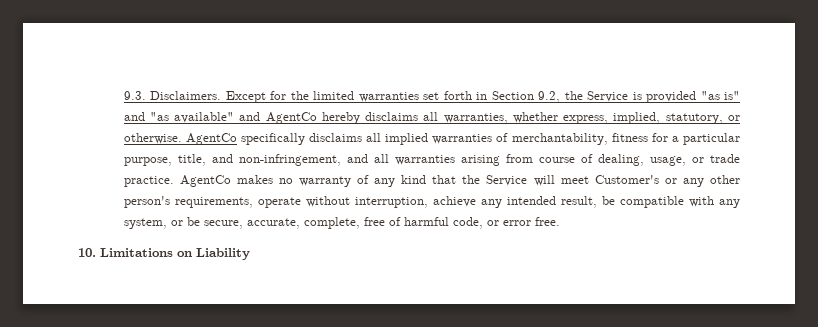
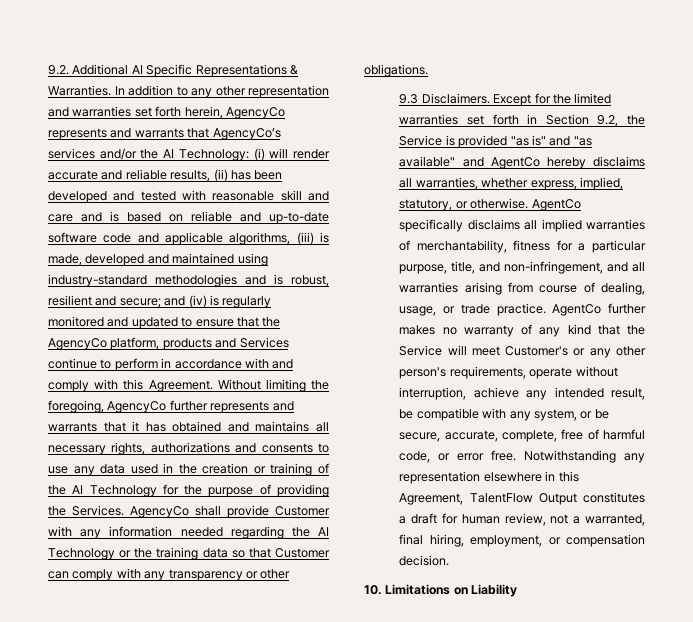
[123,91,146,100] 9.3. -> [48,64,298,77] [48,85,329,98] [48,106,285,119] [48,128,281,140] [48,148,330,161] [48,169,283,182] [48,190,329,203] [48,211,329,224] [48,232,329,245] [48,253,268,266] [48,274,329,287] [48,295,272,308] [48,316,281,329] [48,337,289,350] [48,358,294,371] [48,379,329,392] [48,400,294,413] [48,421,329,432] [48,442,329,455] [48,463,329,476] [48,484,329,497] [48,505,330,518] [48,526,329,539] [48,547,330,560] [48,568,291,581] [364,64,428,77] [399,94,419,104] 9.2. Additional AI Specific Representations & Warranties. In addition to any other representation and warranties set forth herein, AgencyCo represents and warrants that AgencyCo’s services and/or the AI Technology: (i) will render accurate and reliable results, (ii) has been developed and tested with reasonable skill and care and is based on reliable and up-to-date software code and applicable algorithms, (iii) is made, developed and maintained using industry-standard methodologies and is robust, resilient and secure; and (iv) is regularly monitored and updated to ensure that the AgencyCo platform, products and Services continue to perform in accordance with and comply with this Agreement. Without limiting the foregoing, AgencyCo further represents and warrants that it has obtained and maintains all necessary rights, authorizations and consents to use any data used in the creation or training of the AI Technology for the purpose of providing the Services. AgencyCo shall provide Customer with any information needed regarding the AI Technology or the training data so that Customer can comply with any transparency or other obligations. // 9.3
(231, 181) none -> [608,303,646,314] further
(560, 221) none -> [524,450,645,463] [399,471,579,484] [399,492,645,505] [399,513,645,526] [399,534,645,547] [399,555,450,566] Notwithstanding any representation elsewhere in this Agreement, TalentFlow Output constitutes a draft for human review, not a warranted, final hiring, employment, or compensation decision.

